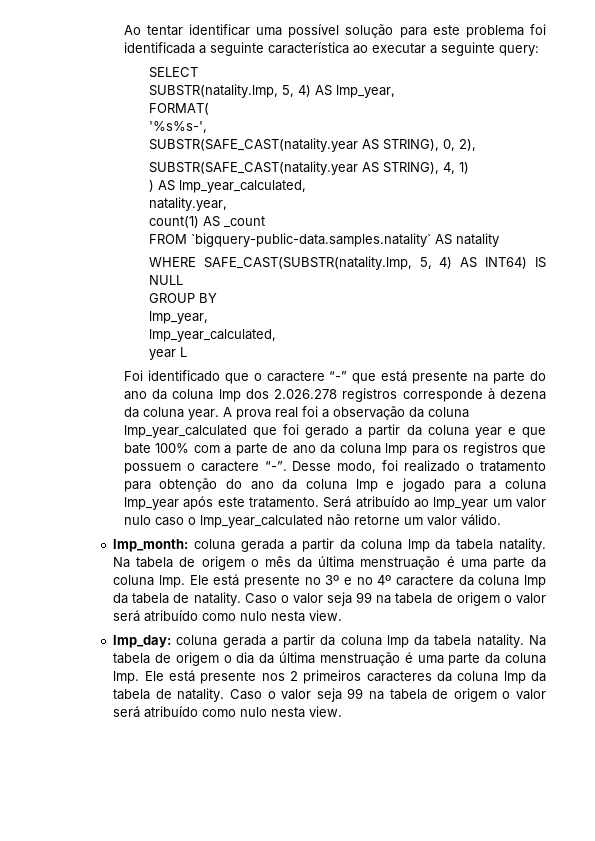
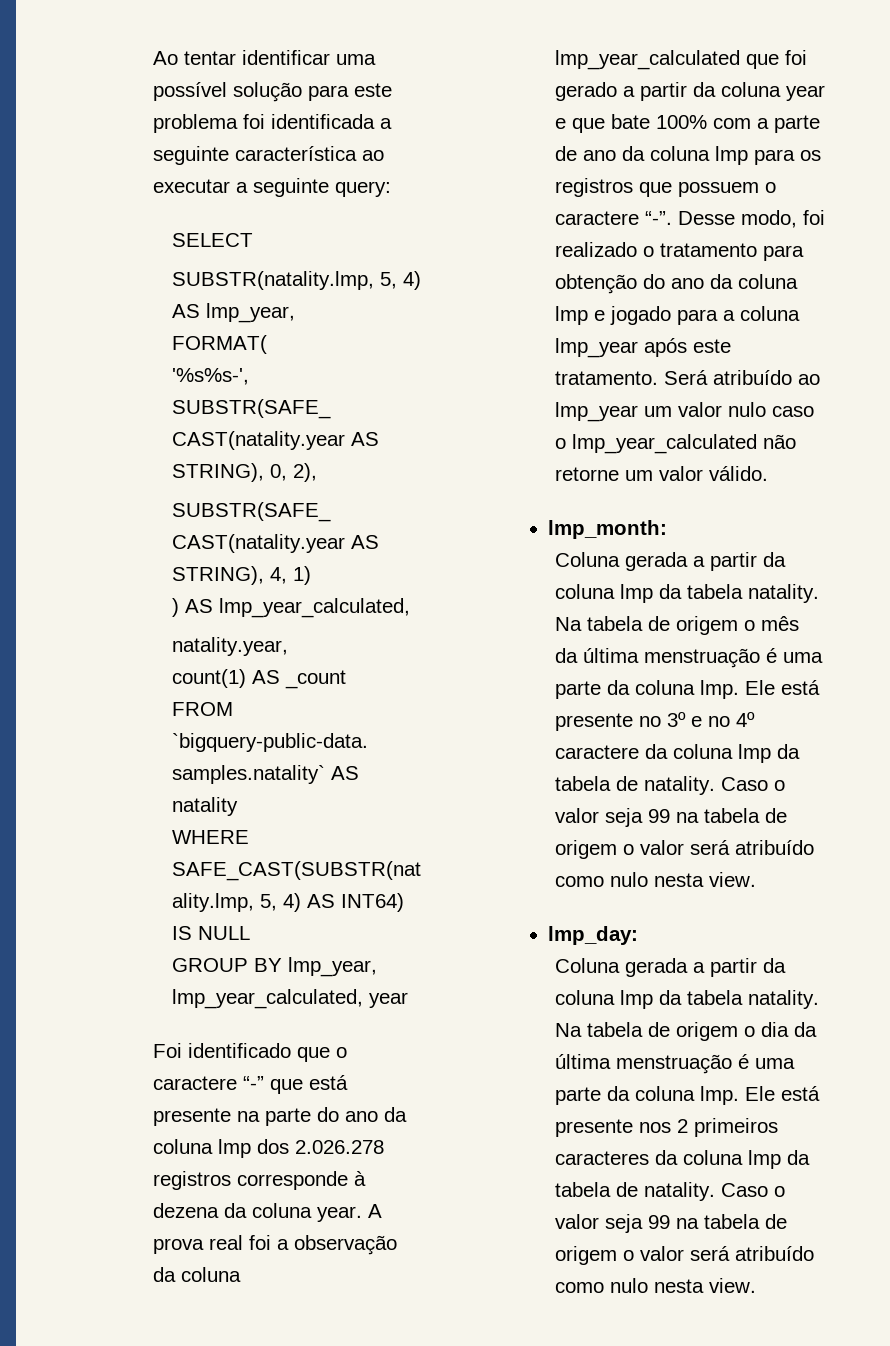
[148,311,208,324] [148,329,276,342] [148,347,187,360] // lmp_year, // lmp_year_calculated, // year L -> [288,957,377,977] [172,989,408,1009] lmp_year, lmp_year_calculated, year
[193,539,235,550] coluna -> [555,552,621,567] // Coluna
[176,635,218,646] coluna -> [555,958,621,973] // Coluna

